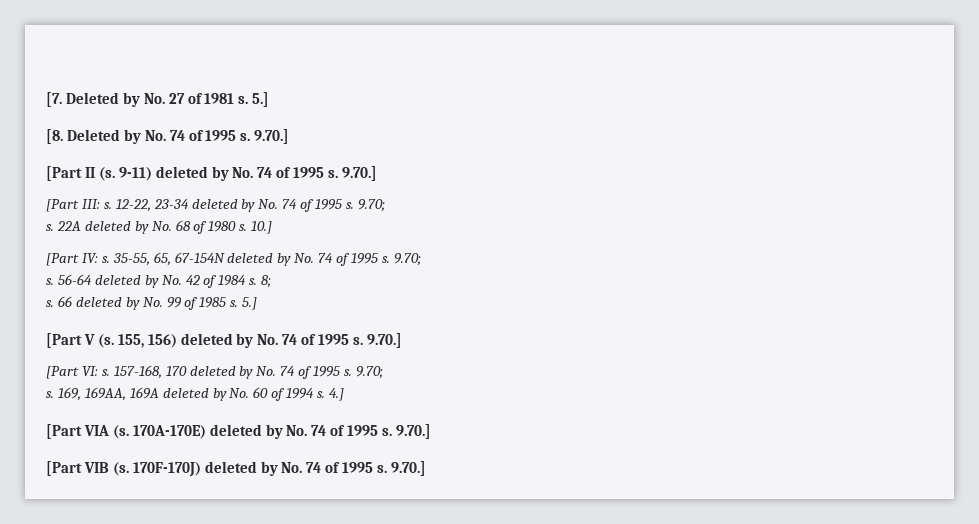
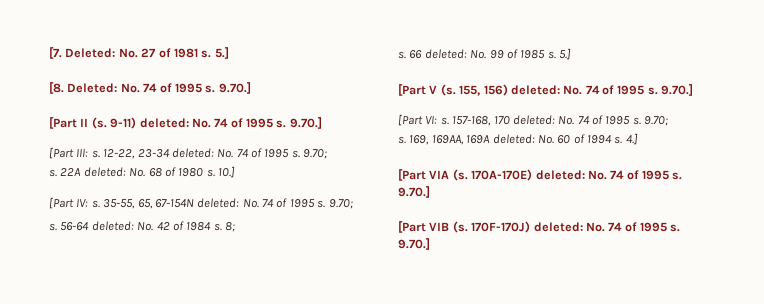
[65,92,140,107] Deleted by -> [65,48,116,58] Deleted:
[66,129,141,144] Deleted by -> [67,83,118,93] Deleted:
[155,166,229,181] deleted by -> [139,118,189,128] deleted:
[191,199,256,212] deleted by -> [171,148,214,158] deleted:
[84,221,149,234] deleted by -> [83,167,126,177] deleted:
[227,253,292,266] deleted by -> [197,198,240,208] deleted:
[94,275,159,288] deleted by -> [91,221,134,231] deleted:
[75,297,140,310] deleted by -> [424,49,467,59] deleted:
[180,333,254,348] deleted by -> [510,85,560,95] deleted:
[189,366,254,379] deleted by -> [512,115,555,125] deleted:
[162,388,227,401] deleted by -> [492,134,535,144] deleted:
[209,424,283,439] deleted by -> [535,170,585,180] deleted:
[204,461,278,476] deleted by -> [533,222,583,232] deleted:

